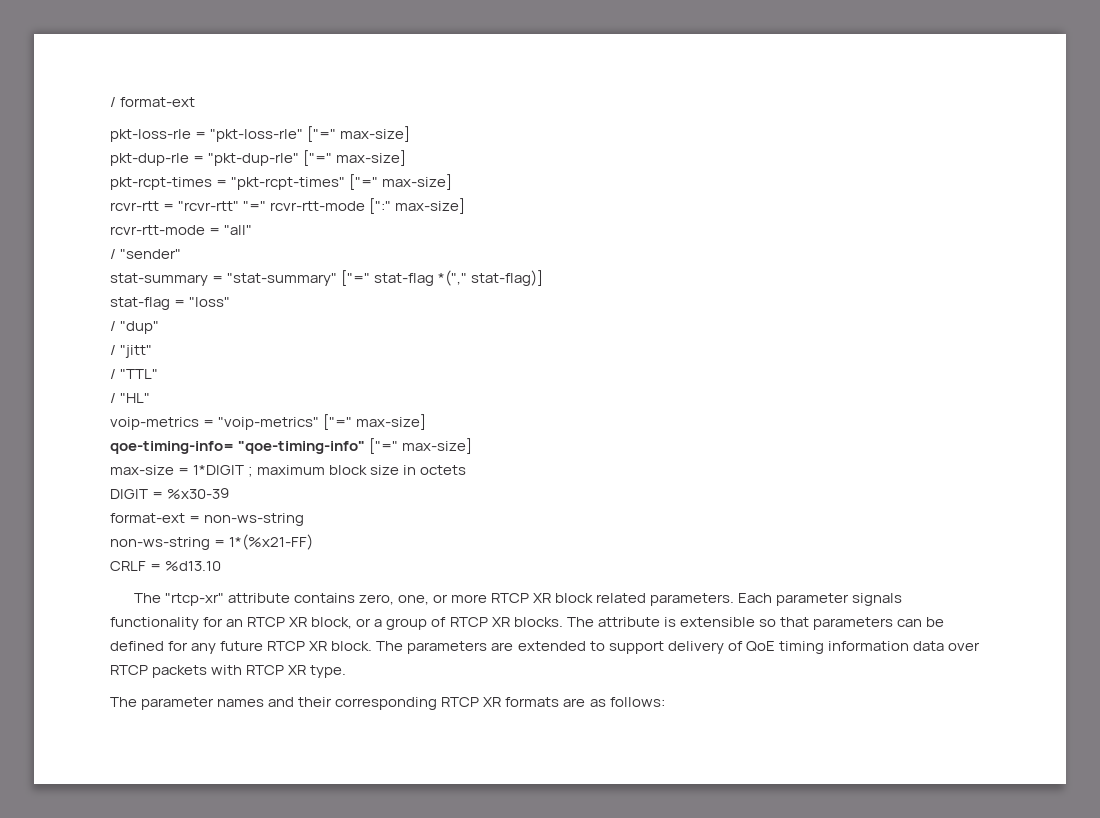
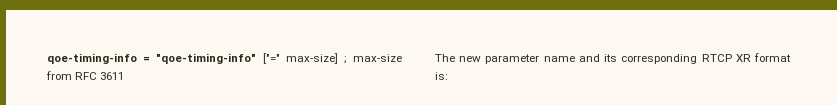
[110,97,196,107] [110,126,411,142] [110,150,407,166] [110,174,453,190] [110,198,466,214] [110,225,253,235] [110,249,182,259] [110,270,544,286] [110,297,231,310] [110,321,160,334] [110,345,153,358] [110,369,159,379] [110,393,151,403] [110,414,427,430] [110,438,473,454] [110,465,467,477] [110,488,230,499] [110,513,305,526] [110,534,314,550] [110,561,222,571] [133,593,903,606] [110,617,945,630] [110,641,980,654] [110,665,347,678] [110,697,665,710] / format-ext // pkt-loss-rle = "pkt-loss-rle" ["=" max-size] // pkt-dup-rle = "pkt-dup-rle" ["=" max-size] // pkt-rcpt-times = "pkt-rcpt-times" ["=" max-size] // rcvr-rtt = "rcvr-rtt" "=" rcvr-rtt-mode [":" max-size] // rcvr-rtt-mode = "all" // / "sender" // stat-summary = "stat-summary" ["=" stat-flag *("," stat-flag)] // stat-flag = "loss" // / "dup" // / "jitt" // / "TTL" // / "HL" // voip-metrics = "voip-metrics" ["=" max-size] // qoe-timing-info= "qoe-timing-info" ["=" max-size] // max-size = 1*DIGIT ; maximum block size in octets // DIGIT = %x30-39 // format-ext = non-ws-string // non-ws-string = 1*(%x21-FF) // CRLF = %d13.10 // The "rtcp-xr" attribute contains zero, one, or more RTCP XR block related parameters. Each parameter signals functionality for an RTCP XR block, or a group of RTCP XR blocks. The attribute is extensible so that parameters can be defined for any future RTCP XR block. The parameters are extended to support delivery of QoE timing information data over RTCP packets with RTCP XR type. // The parameter names and their corresponding RTCP XR formats are as follows: -> [47,53,402,64] [46,71,125,80] [435,53,791,64] [435,72,448,80] qoe-timing-info = "qoe-timing-info" ["=" max-size] ; max-size from RFC 3611 // The new parameter name and its corresponding RTCP XR format is:

